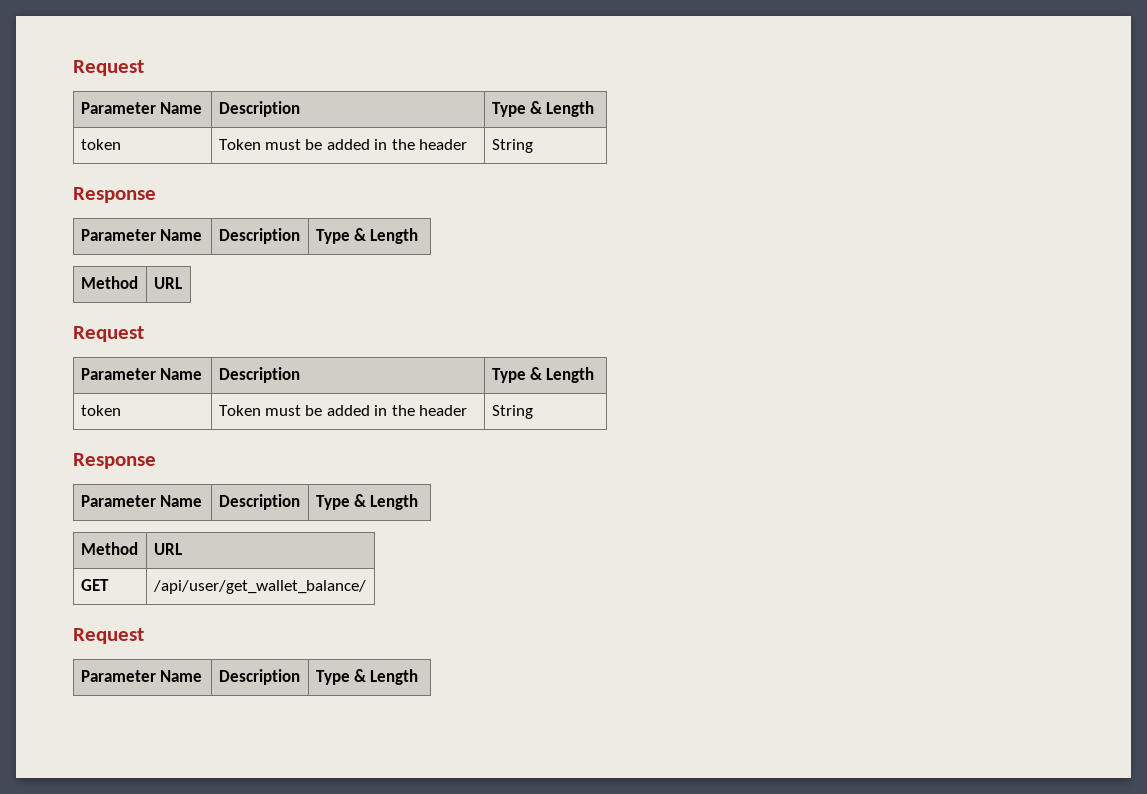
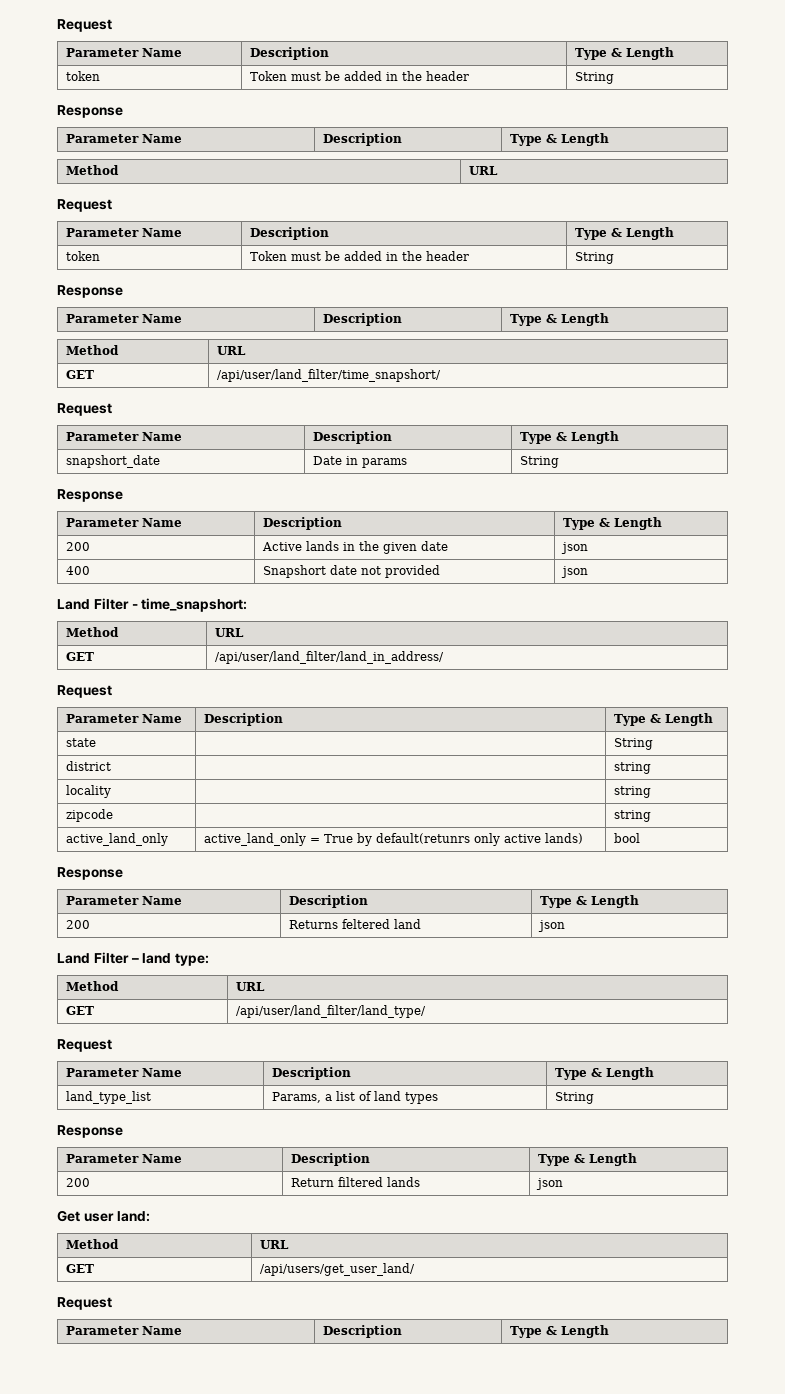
[152,580,366,594] [73,628,144,644] [80,670,202,682] [218,669,300,685] [315,669,419,685] /api/user/get_wallet_balance/ // Request // Parameter Name | Description | Type & Length -> [216,369,441,382] [57,403,112,416] [65,432,182,441] [312,431,392,444] [519,431,619,444] [65,455,160,468] [312,456,407,468] [519,456,559,468] [57,489,123,502] [65,518,182,527] [262,517,342,530] [562,517,662,530] [65,542,90,551] [261,541,448,554] [560,542,588,554] [65,566,90,575] [262,565,440,578] [560,566,588,578] [57,598,248,612] [65,627,119,637] [214,628,244,637] [65,652,94,661] [214,651,444,664] [57,685,112,698] [65,714,182,723] [203,713,283,726] [613,713,713,726] [65,738,96,747] [613,738,653,750] [65,761,111,771] [613,762,651,774] [65,785,111,798] [613,786,651,798] [65,809,113,822] [613,810,651,822] [65,833,168,846] [203,833,583,846] [613,833,640,843] [57,867,123,880] [65,896,182,905] [288,895,368,908] [539,895,639,908] [65,920,90,929] [288,919,421,929] [537,920,565,932] [57,952,210,966] [65,981,119,991] [235,982,265,991] [65,1006,94,1015] [235,1005,426,1018] [57,1039,112,1052] [65,1068,182,1077] [271,1067,351,1080] [554,1067,654,1080] [65,1091,151,1104] [271,1091,438,1104] [554,1092,594,1104] [57,1125,123,1138] [65,1154,182,1163] [290,1153,370,1166] [537,1153,637,1166] [65,1178,90,1187] [290,1177,420,1187] [535,1178,563,1190] [57,1210,150,1222] [65,1239,119,1249] [259,1240,289,1249] [65,1264,94,1273] [259,1263,415,1276] [57,1297,112,1310] [65,1326,182,1335] [322,1325,402,1338] [509,1325,609,1338] /api/user/land_filter/time_snapshort/ // Request // Parameter Name | Description | Type & Length // snapshort_date | Date in params | String // Response // Parameter Name | Description | Type & Length // 200 | Active lands in the given date | json // 400 | Snapshort date not provided | json // Land Filter - time_snapshort: // Method | URL // GET | /api/user/land_filter/land_in_address/ // Request // Parameter Name | Description | Type & Length // state | | String // district | | string // locality | | string // zipcode | | string // active_land_only | active_land_only = True by default(retunrs only active lands) | bool // Response // Parameter Name | Description | Type & Length // 200 | Returns feltered land | json // Land Filter – land type: // Method | URL // GET | /api/user/land_filter/land_type/ // Request // Parameter Name | Description | Type & Length // land_type_list | Params, a list of land types | String // Response // Parameter Name | Description | Type & Length // 200 | Return filtered lands | json // Get user land: // Method | URL // GET | /api/users/get_user_land/ // Request // Parameter Name | Description | Type & Length

